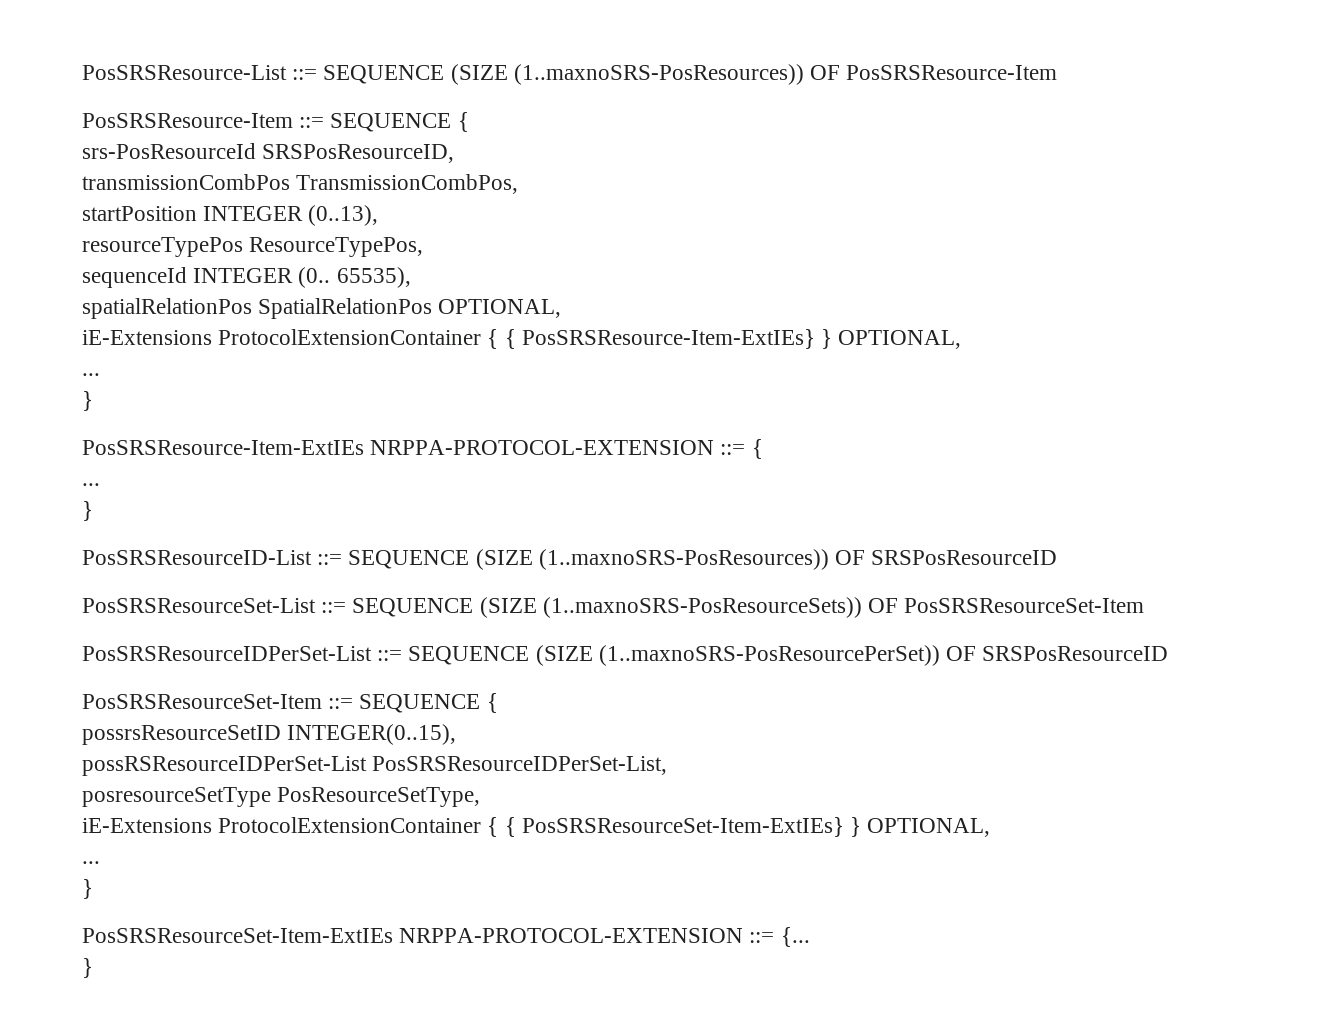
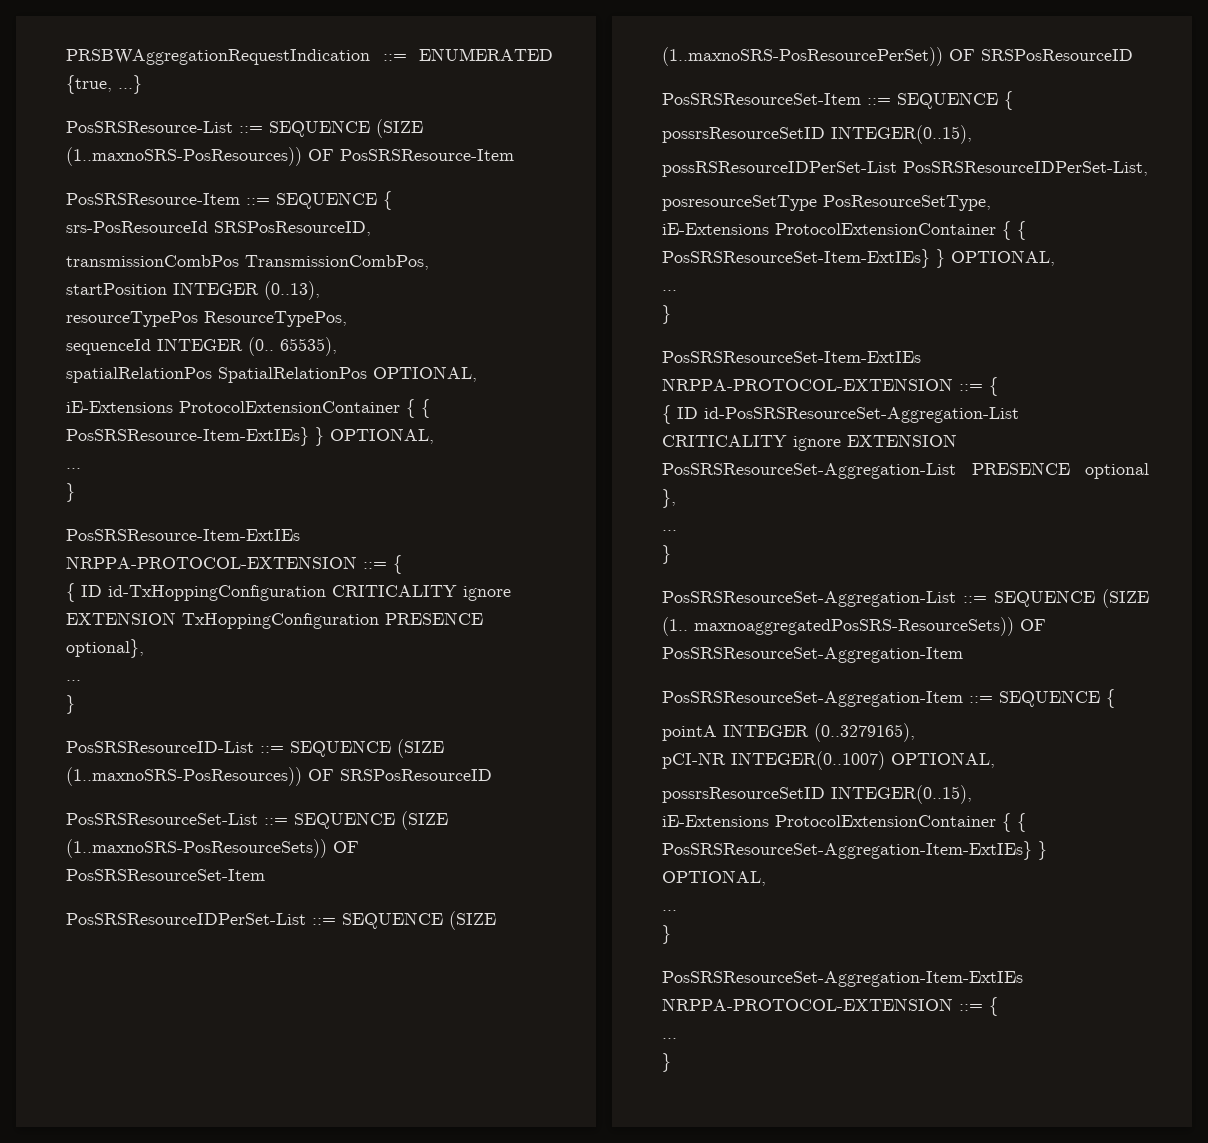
(82, 72) none -> [66,48,553,65] [66,75,142,94] PRSBWAggregationRequestIndication ::= ENUMERATED {true, ...} //
(763, 449) none -> [66,583,511,602] [66,612,483,629] [66,639,144,658] // { ID id-TxHoppingConfiguration CRITICALITY ignore EXTENSION TxHoppingConfiguration PRESENCE optional},
[780,927,810,947] {... -> [989,377,998,396] [662,405,1019,424] [662,434,957,451] [662,462,1149,479] [662,489,676,508] [662,530,677,531] [662,545,671,564] [662,589,1149,608] [662,617,1046,636] [662,647,963,663] [662,689,1115,708] [662,723,915,742] [662,751,995,770] [662,785,972,804] [662,813,1026,832] [662,841,1047,860] [662,870,766,886] [662,910,677,911] [662,925,671,944] [662,971,1023,987] [662,997,998,1016] [662,1038,677,1039] { // { ID id-PosSRSResourceSet-Aggregation-List CRITICALITY ignore EXTENSION PosSRSResourceSet-Aggregation-List PRESENCE optional }, // ... // } // PosSRSResourceSet-Aggregation-List ::= SEQUENCE (SIZE (1.. maxnoaggregatedPosSRS-ResourceSets)) OF PosSRSResourceSet-Aggregation-Item // PosSRSResourceSet-Aggregation-Item ::= SEQUENCE { // pointA INTEGER (0..3279165), // pCI-NR INTEGER(0..1007) OPTIONAL, // possrsResourceSetID INTEGER(0..15), // iE-Extensions ProtocolExtensionContainer { { PosSRSResourceSet-Aggregation-Item-ExtIEs} } OPTIONAL, // ... // } // PosSRSResourceSet-Aggregation-Item-ExtIEs NRPPA-PROTOCOL-EXTENSION ::= { // ...

